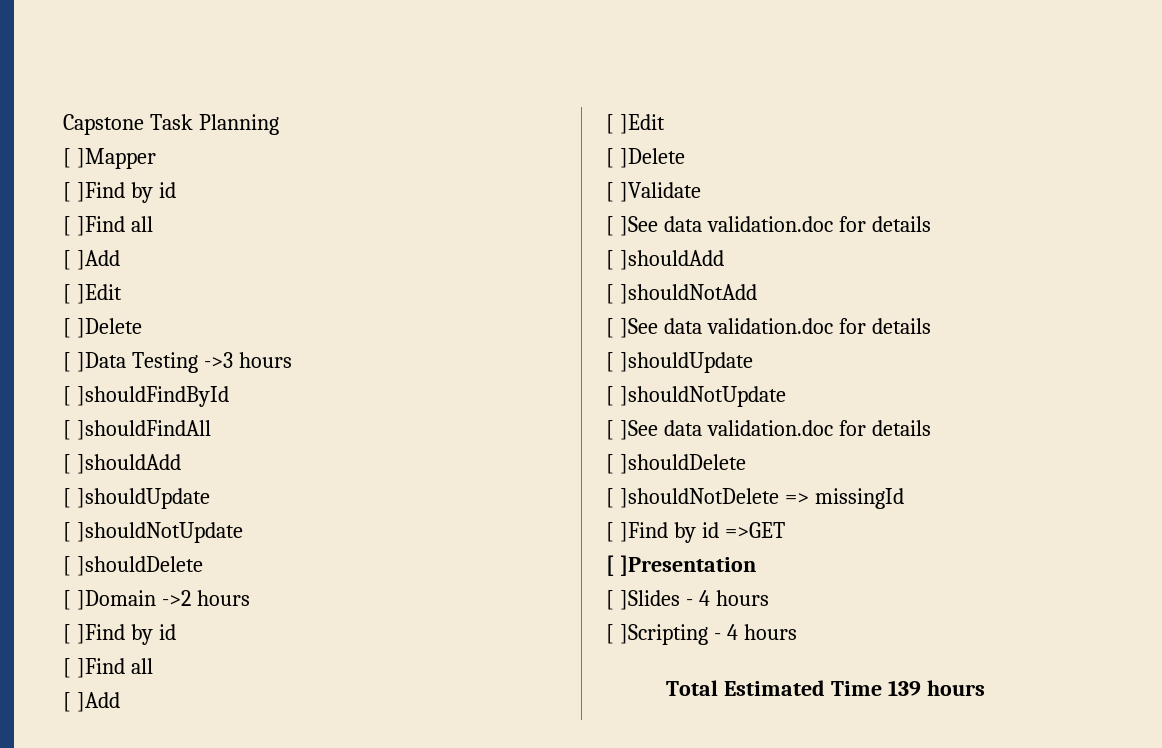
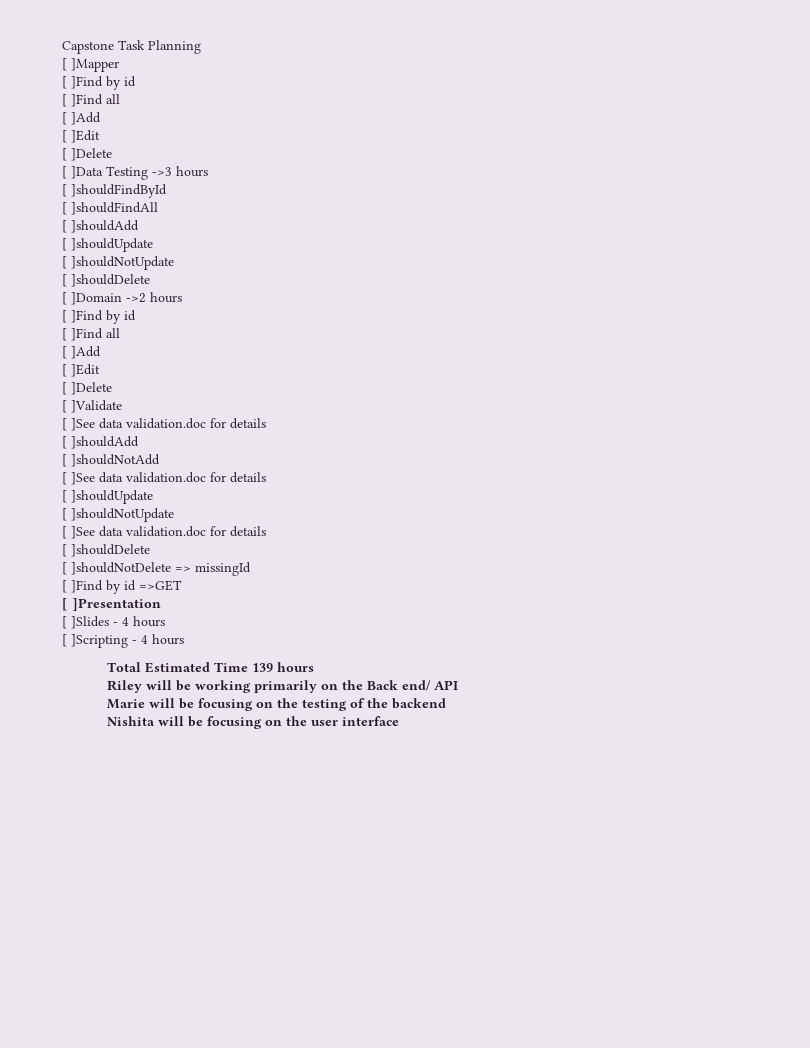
(985, 688) none -> [107,680,459,693] [107,698,447,711] [107,716,400,729] // Riley will be working primarily on the Back end/ API // Marie will be focusing on the testing of the backend // Nishita will be focusing on the user interface

